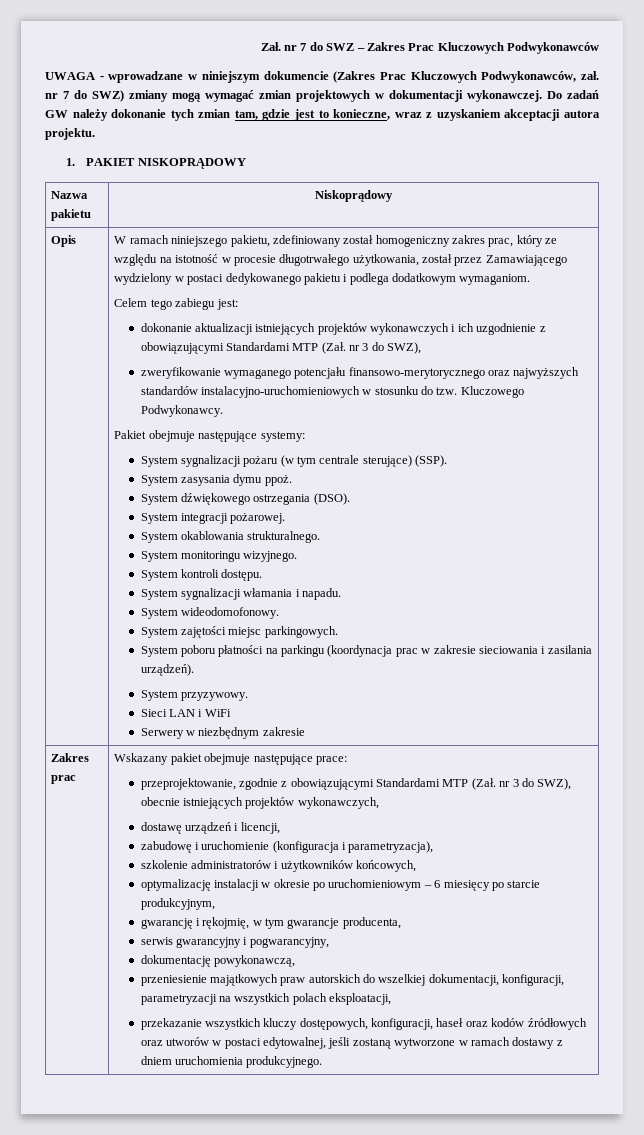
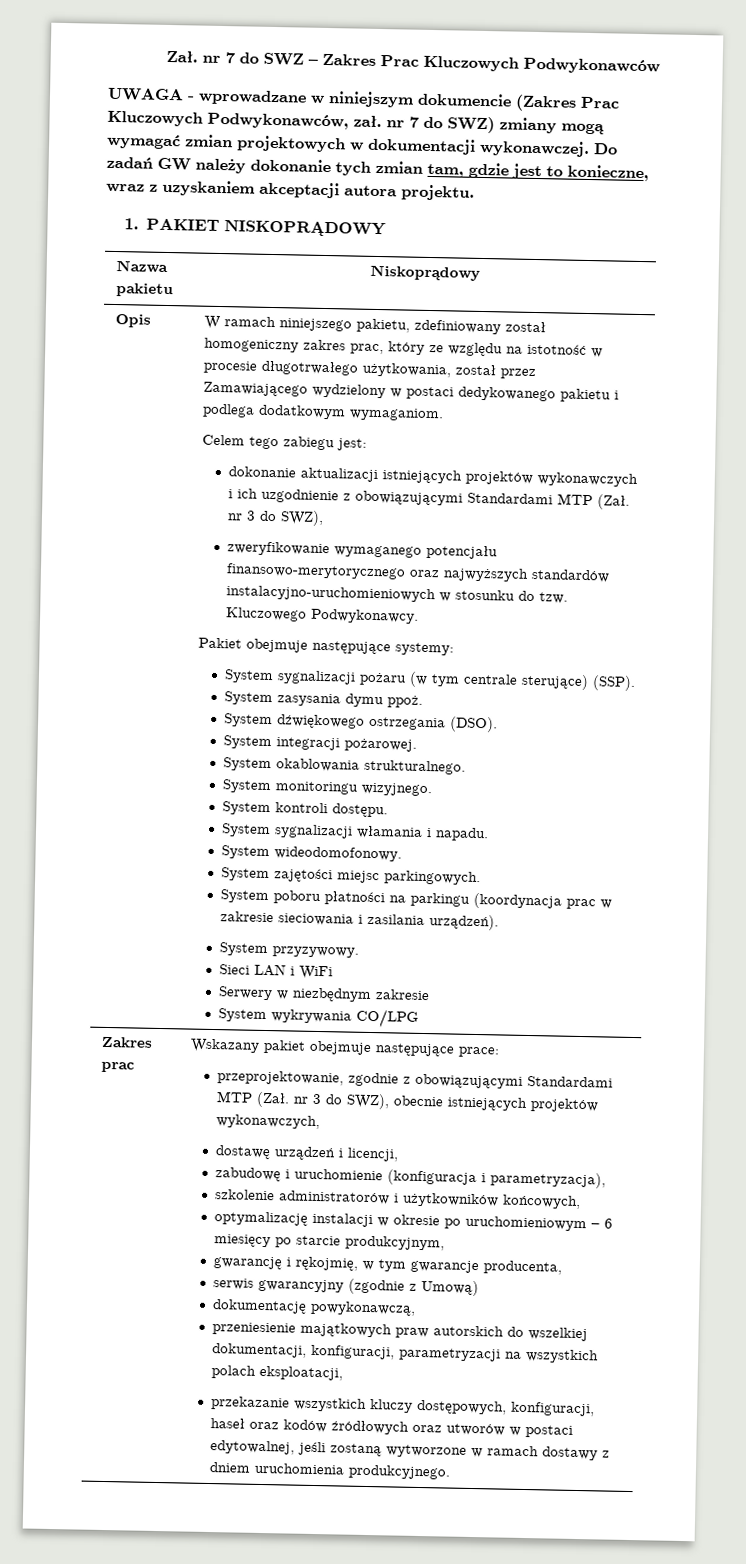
(305, 731) none -> [218,1008,420,1028] // System wykrywania CO/LPG
[243,937,329,948] i pogwarancyjny, -> [348,1278,480,1297] (zgodnie z Umową)

